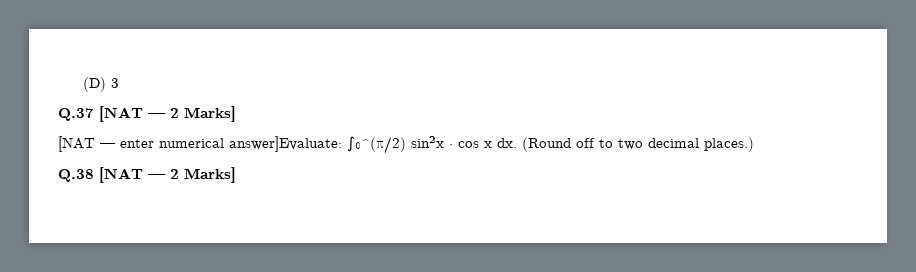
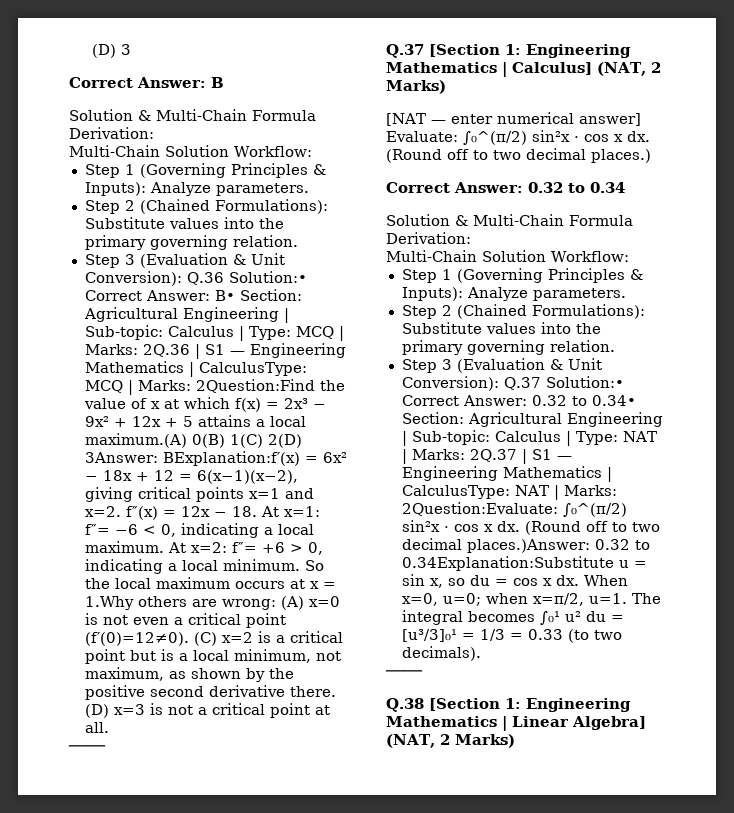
[58,106,236,122] Q.37 [NAT — 2 Marks] -> [69,77,224,88] [69,109,316,121] [69,127,154,139] [69,145,312,157] [84,163,326,178] [84,182,309,196] [84,199,328,214] [84,217,284,229] [84,235,298,250] [84,253,285,268] [84,271,307,286] [84,289,302,301] [83,307,289,323] [84,325,344,341] [84,343,346,359] [84,361,307,377] [84,379,345,395] [83,397,326,412] [84,415,306,427] [84,433,302,448] [84,451,347,466] [84,470,298,484] [84,487,314,502] [84,506,320,520] [84,523,314,538] [84,541,323,555] [84,559,324,574] [84,577,336,589] [84,596,340,610] [84,613,286,628] [84,631,343,646] [84,649,341,664] [84,667,294,682] [84,685,336,700] [84,703,330,718] [84,722,109,733] [68,745,106,751] [386,44,631,58] [386,62,661,77] [386,80,446,94] Correct Answer: B // Solution & Multi-Chain Formula Derivation: // Multi-Chain Solution Workflow: // Step 1 (Governing Principles & Inputs): Analyze parameters. // Step 2 (Chained Formulations): Substitute values into the primary governing relation. // Step 3 (Evaluation & Unit Conversion): Q.36 Solution:• Correct Answer: B• Section: Agricultural Engineering | Sub-topic: Calculus | Type: MCQ | Marks: 2Q.36 | S1 — Engineering Mathematics | CalculusType: MCQ | Marks: 2Question:Find the value of x at which f(x) = 2x³ − 9x² + 12x + 5 attains a local maximum.(A) 0(B) 1(C) 2(D) 3Answer: BExplanation:f′(x) = 6x² − 18x + 12 = 6(x−1)(x−2), giving critical points x=1 and x=2. f″(x) = 12x − 18. At x=1: f″= −6 < 0, indicating a local maximum. At x=2: f″= +6 > 0, indicating a local minimum. So the local maximum occurs at x = 1.Why others are wrong: (A) x=0 is not even a critical point (f′(0)=12≠0). (C) x=2 is a critical point but is a local minimum, not maximum, as shown by the positive second derivative there. (D) x=3 is not a critical point at all. // ──── // Q.37 [Section 1: Engineering Mathematics | Calculus] (NAT, 2 Marks)
[229,136,342,152] answer]Evaluate: -> [579,113,641,126] [386,131,458,142] answer] Evaluate:
[58,167,236,183] Q.38 [NAT — 2 Marks] -> [386,182,625,193] [386,214,633,226] [386,232,471,244] [386,250,629,262] [401,268,643,283] [401,287,626,301] [401,304,645,319] [401,322,601,334] [401,340,615,355] [401,358,602,373] [401,376,624,391] [401,395,636,406] [401,412,663,427] [401,430,657,446] [401,449,572,464] [401,466,612,482] [401,485,617,500] [401,502,627,517] [401,520,660,535] [401,538,650,553] [401,556,647,571] [401,574,628,588] [401,593,661,606] [401,610,624,625] [401,629,622,643] [401,646,481,661] [385,670,423,676] [386,698,631,712] [386,716,646,731] [386,734,515,748] Correct Answer: 0.32 to 0.34 // Solution & Multi-Chain Formula Derivation: // Multi-Chain Solution Workflow: // Step 1 (Governing Principles & Inputs): Analyze parameters. // Step 2 (Chained Formulations): Substitute values into the primary governing relation. // Step 3 (Evaluation & Unit Conversion): Q.37 Solution:• Correct Answer: 0.32 to 0.34• Section: Agricultural Engineering | Sub-topic: Calculus | Type: NAT | Marks: 2Q.37 | S1 — Engineering Mathematics | CalculusType: NAT | Marks: 2Question:Evaluate: ∫₀^(π/2) sin²x · cos x dx. (Round off to two decimal places.)Answer: 0.32 to 0.34Explanation:Substitute u = sin x, so du = cos x dx. When x=0, u=0; when x=π/2, u=1. The integral becomes ∫₀¹ u² du = [u³/3]₀¹ = 1/3 = 0.33 (to two decimals). // ──── // Q.38 [Section 1: Engineering Mathematics | Linear Algebra] (NAT, 2 Marks)

